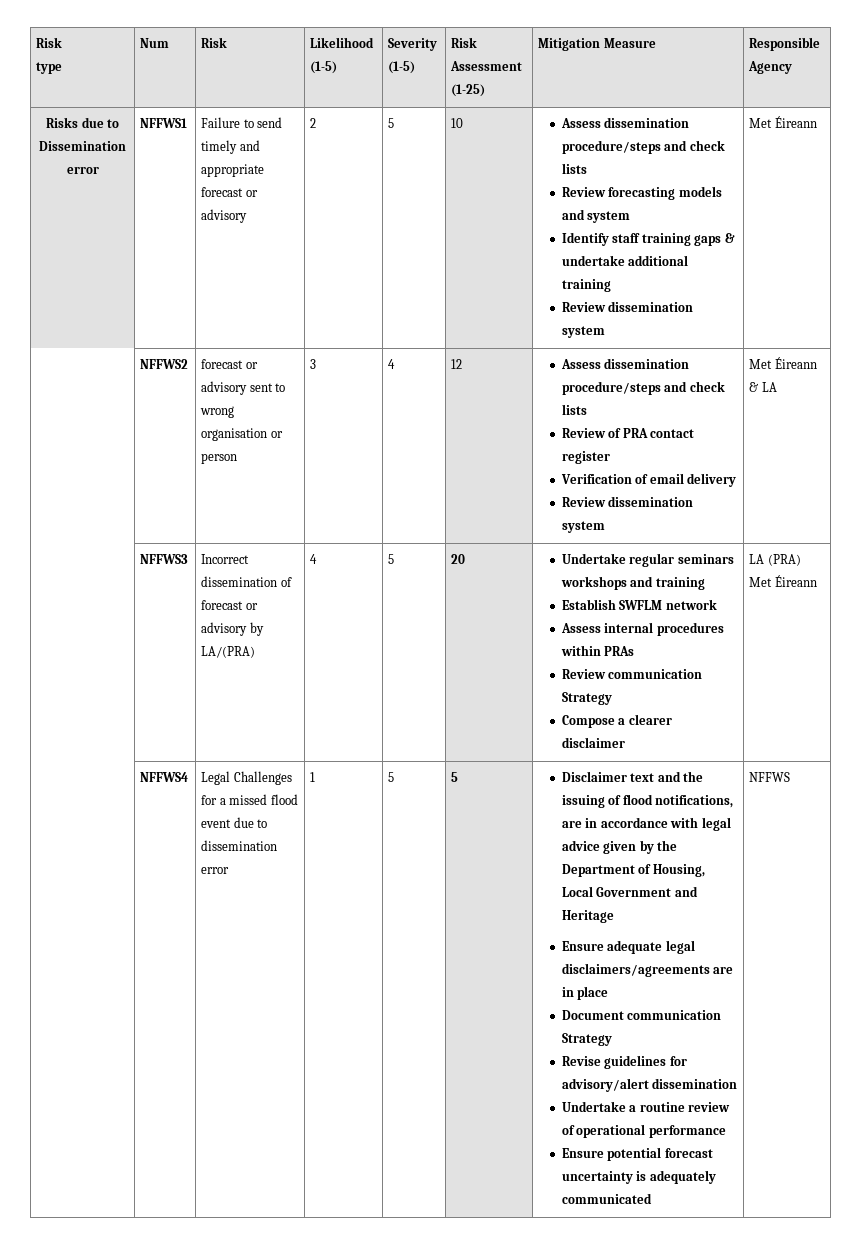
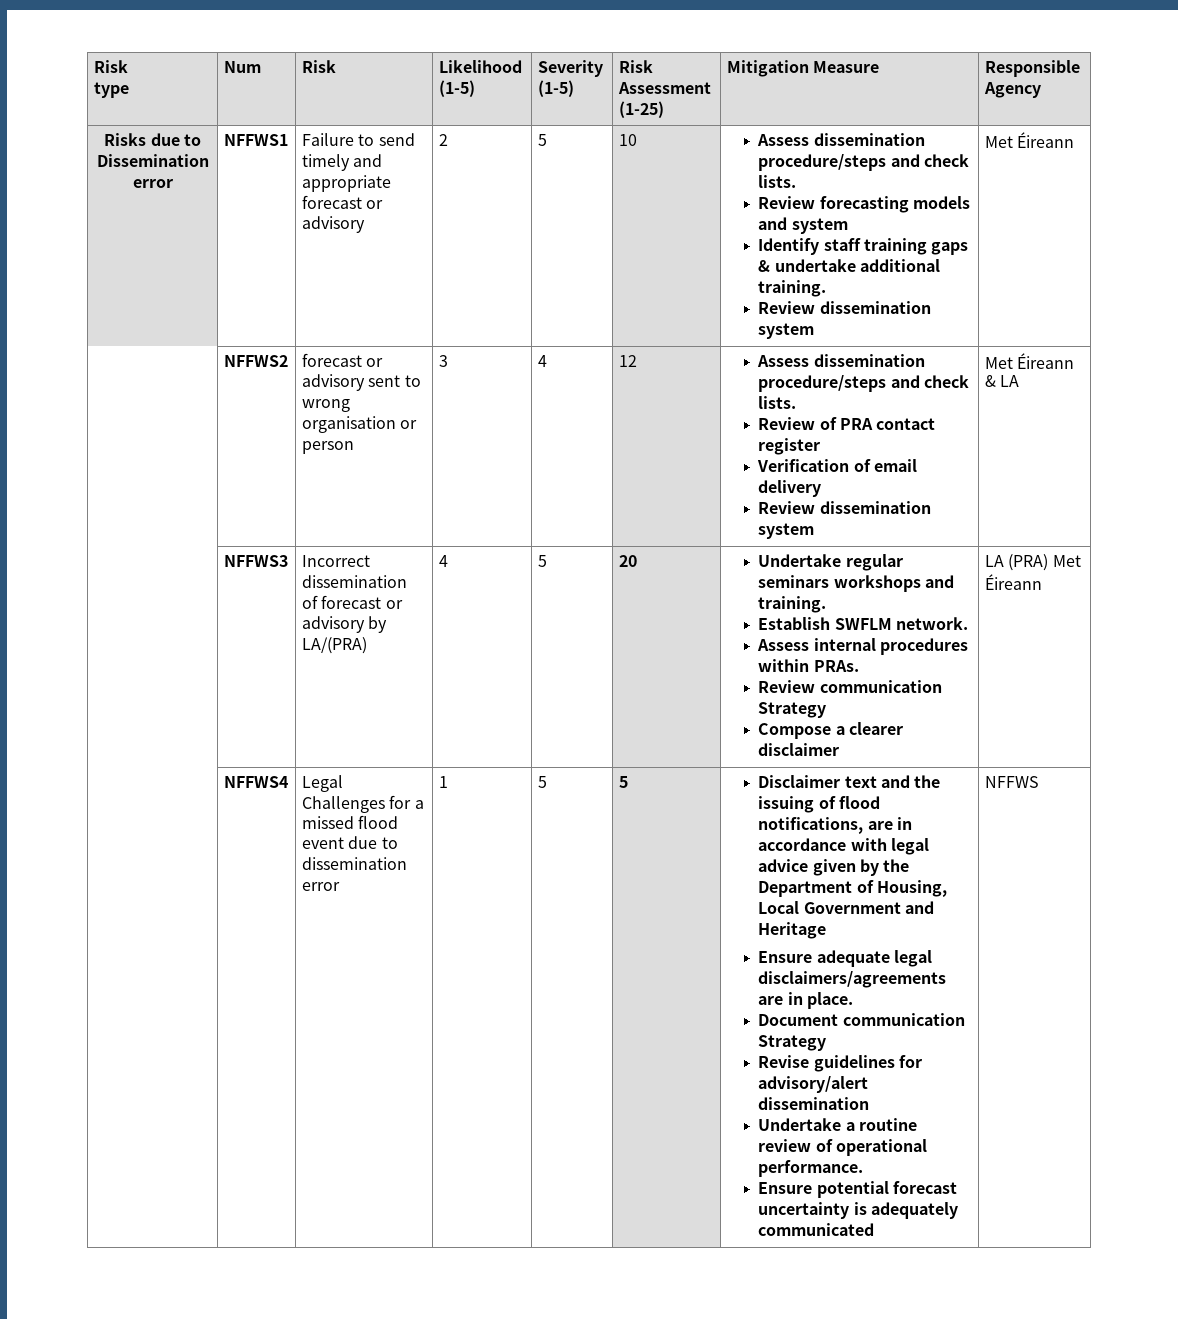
[561,163,587,174] lists -> [758,175,797,188] lists.
[561,279,611,292] training -> [758,280,827,297] training.
[561,404,587,415] lists -> [758,396,797,409] lists.
[655,577,705,590] training -> [758,596,827,613] training.
[665,599,717,610] network -> [895,617,968,630] network.
[604,646,635,656] PRAs -> [813,660,859,672] PRAs.
[577,986,609,1000] place -> [806,992,853,1009] place.
[648,1125,726,1138] performance -> [758,1160,864,1177] performance.

